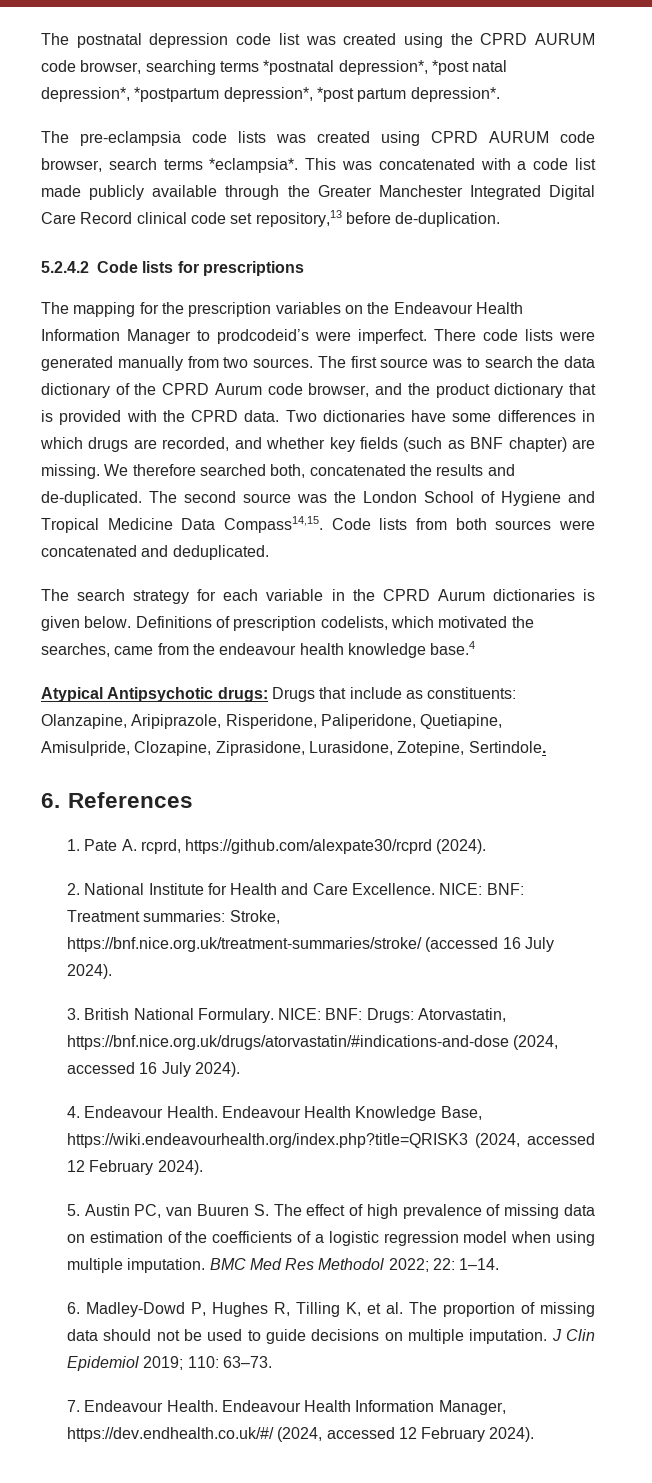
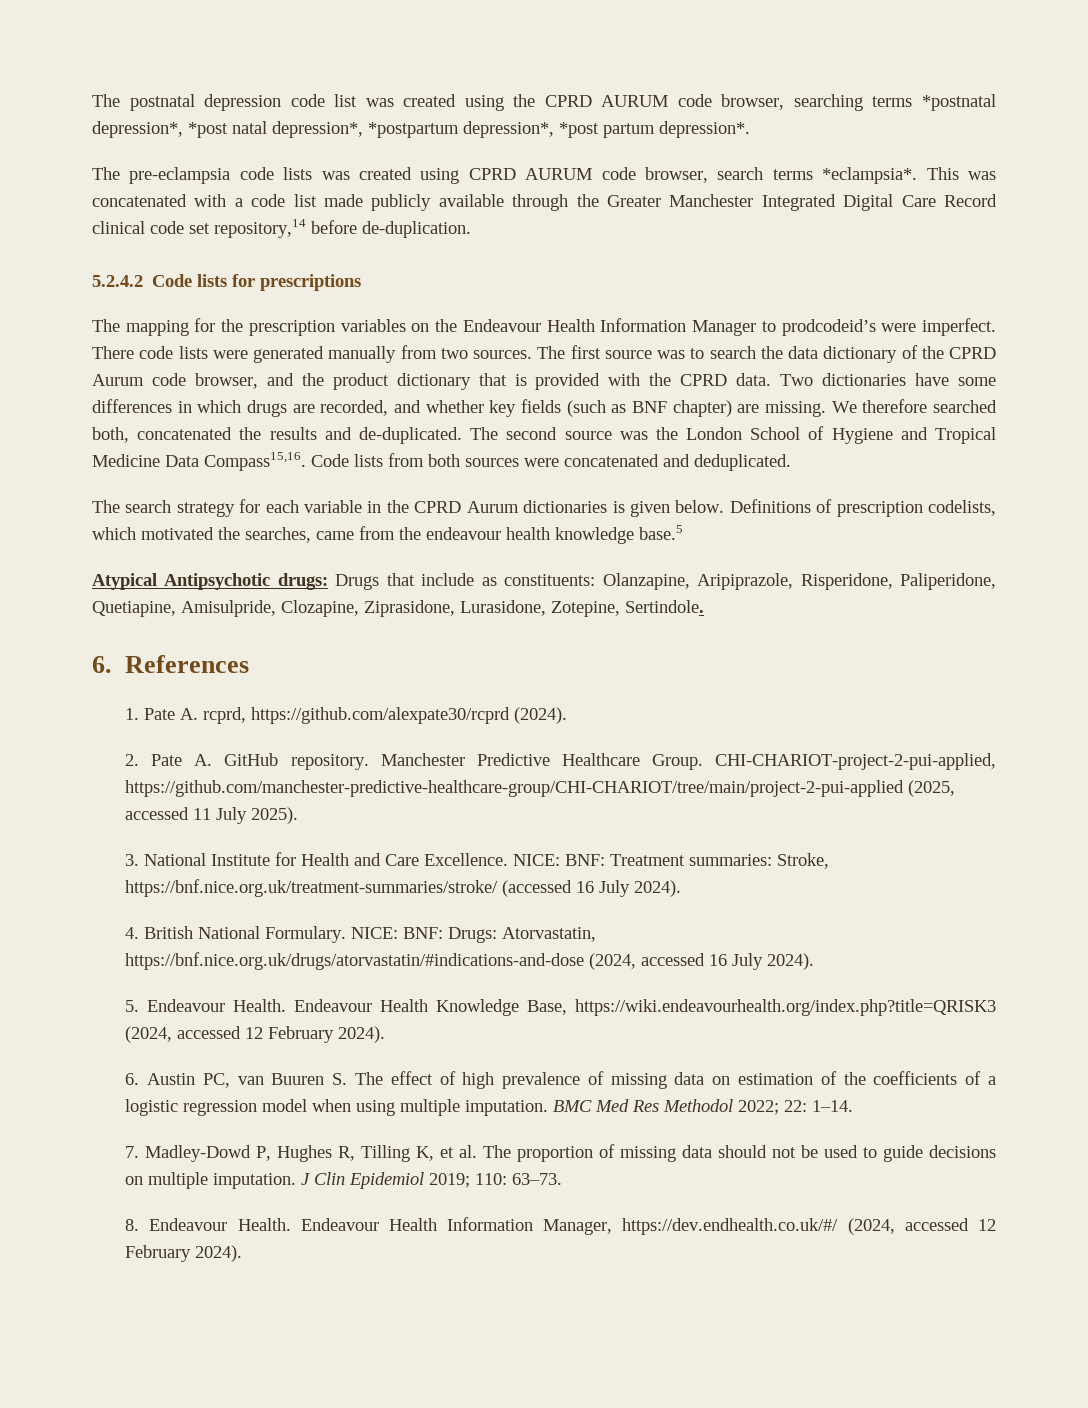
[255,210,342,227] repository,13 -> [214,219,306,238] repository,14
[224,516,323,533] Compass14,15. -> [204,452,306,471] Compass15,16.
[430,641,476,655] base.4 -> [639,525,683,540] base.5
(80, 889) none -> [151,753,996,770] [125,780,956,797] [125,807,299,824] [125,854,140,866] Pate A. GitHub repository. Manchester Predictive Healthcare Group. CHI-CHARIOT-project-2-pui-applied, https://github.com/manchester-predictive-healthcare-group/CHI-CHARIOT/tree/main/project-2-pui-applied (2025, accessed 11 July 2025). // 3.
[66,1008,80,1020] 3. -> [125,927,140,939] 4.
[66,1106,80,1118] 4. -> [125,1000,140,1012] 5.
[66,1204,80,1216] 5. -> [125,1073,140,1085] 6.
[66,1302,80,1314] 6. -> [125,1146,140,1158] 7.
[66,1400,80,1412] 7. -> [125,1219,140,1231] 8.

